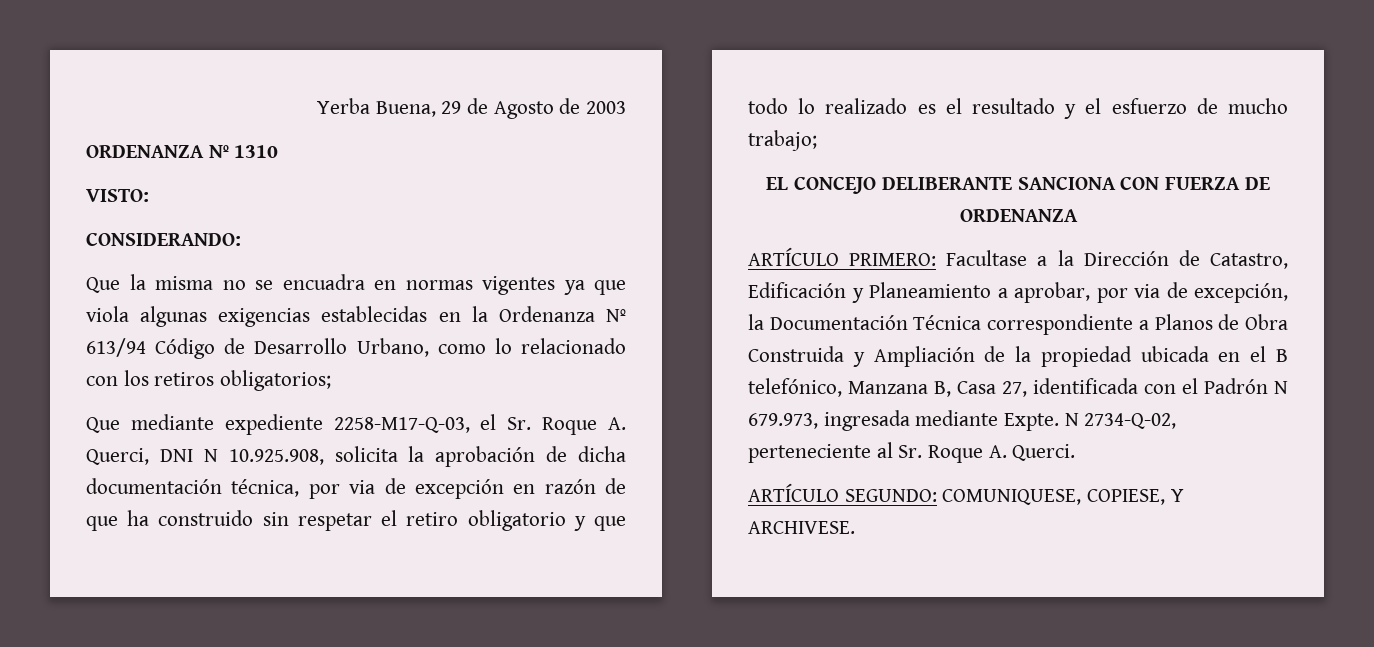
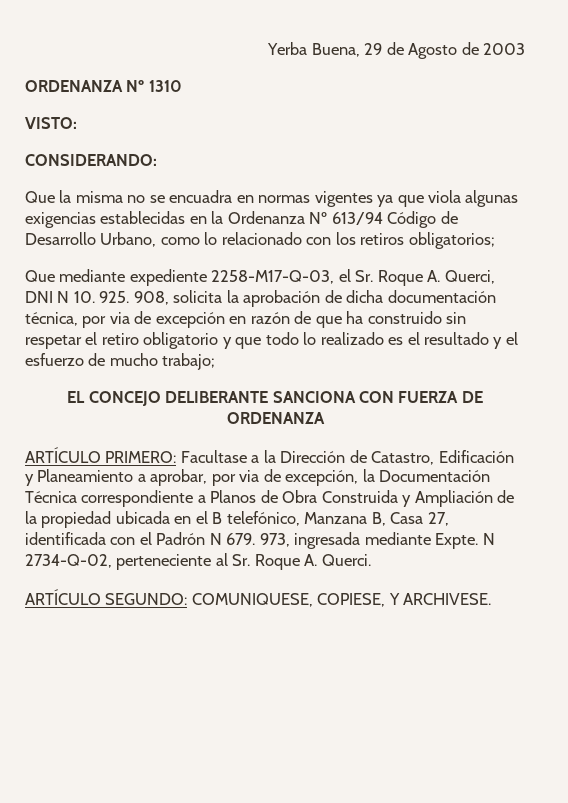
[228,449,324,465] 10.925.908, -> [73,291,169,305] 10. 925. 908,
[748,413,818,429] 679.973, -> [226,533,290,547] 679. 973,

